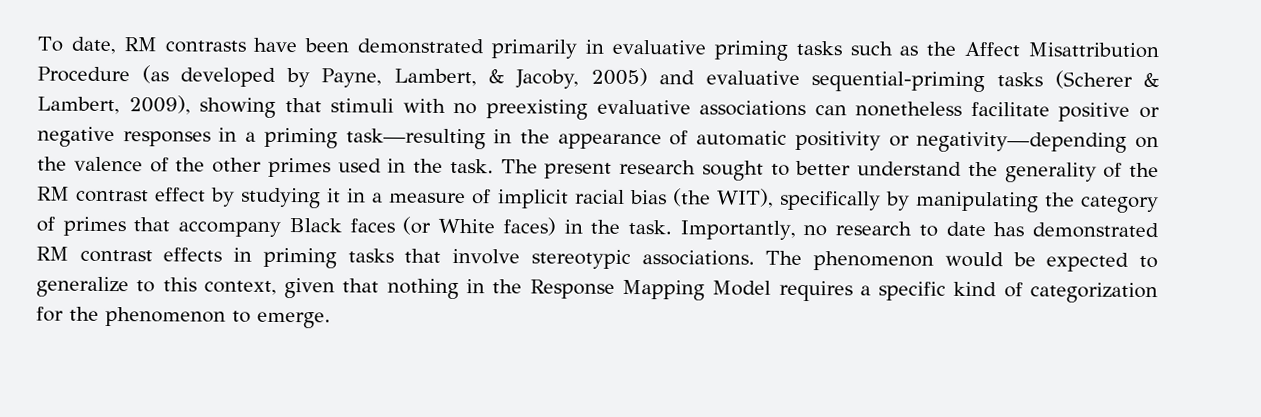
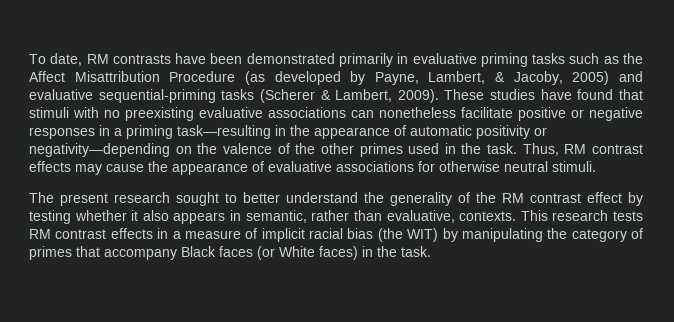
[128,95,277,118] 2009), showing -> [397,89,614,103] 2009). These studies have found
(494, 166) none -> [522,143,644,156] [29,161,596,175] Thus, RM contrast effects may cause the appearance of evaluative associations for otherwise neutral stimuli. //
[240,187,342,209] studying it -> [29,210,644,224] [29,228,153,239] testing whether it also appears in semantic, rather than evaluative, contexts. This research tests RM contrast effects
[716,188,881,211] WIT), specifically -> [407,228,439,242] WIT)
[679,220,1160,240] [36,246,1159,272] [36,276,1158,304] [36,306,331,329] Importantly, no research to date has demonstrated RM contrast effects in priming tasks that involve stereotypic associations. The phenomenon would be expected to generalize to this context, given that nothing in the Response Mapping Model requires a specific kind of categorization for the phenomenon to emerge. -> (431, 251) none

